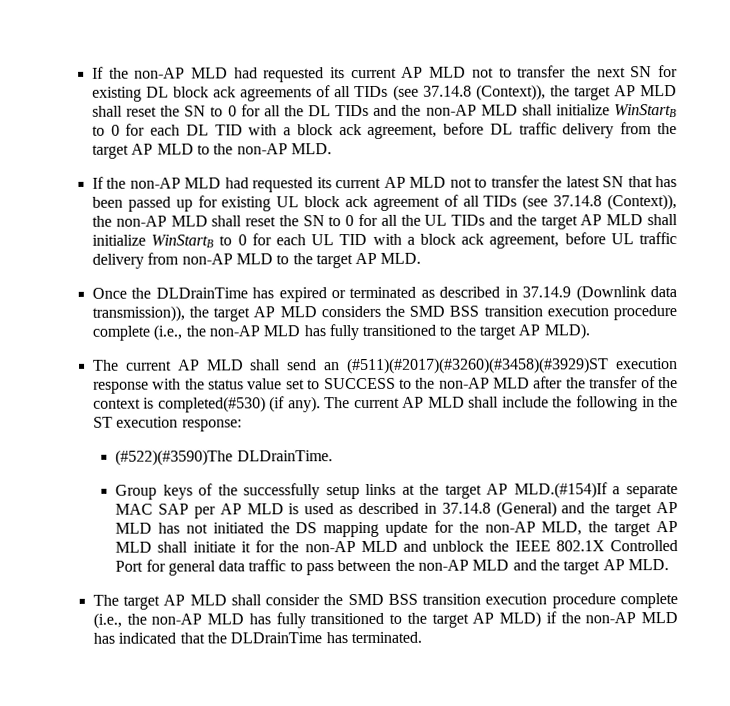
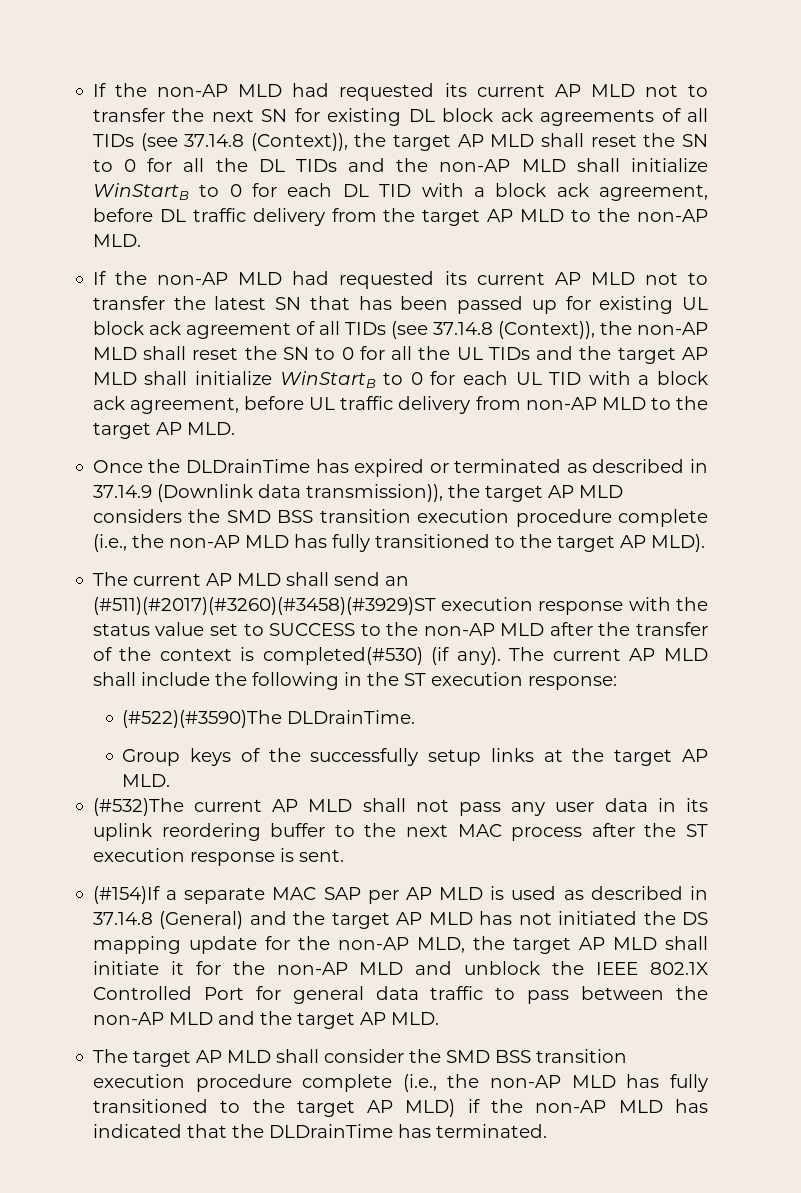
[513,482,608,499] MLD.(#154)If -> [122,774,171,787] [92,798,708,816] [92,823,708,841] [92,848,344,866] [92,886,160,904] MLD. // (#532)The current AP MLD shall not pass any user data in its uplink reordering buffer to the next MAC process after the ST execution response is sent. // (#154)If

